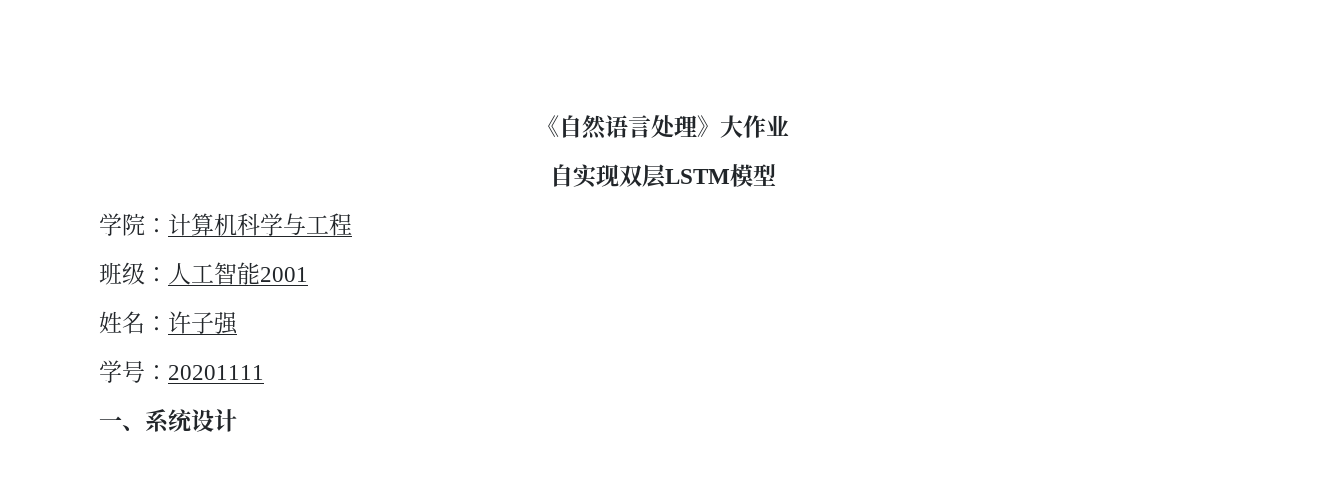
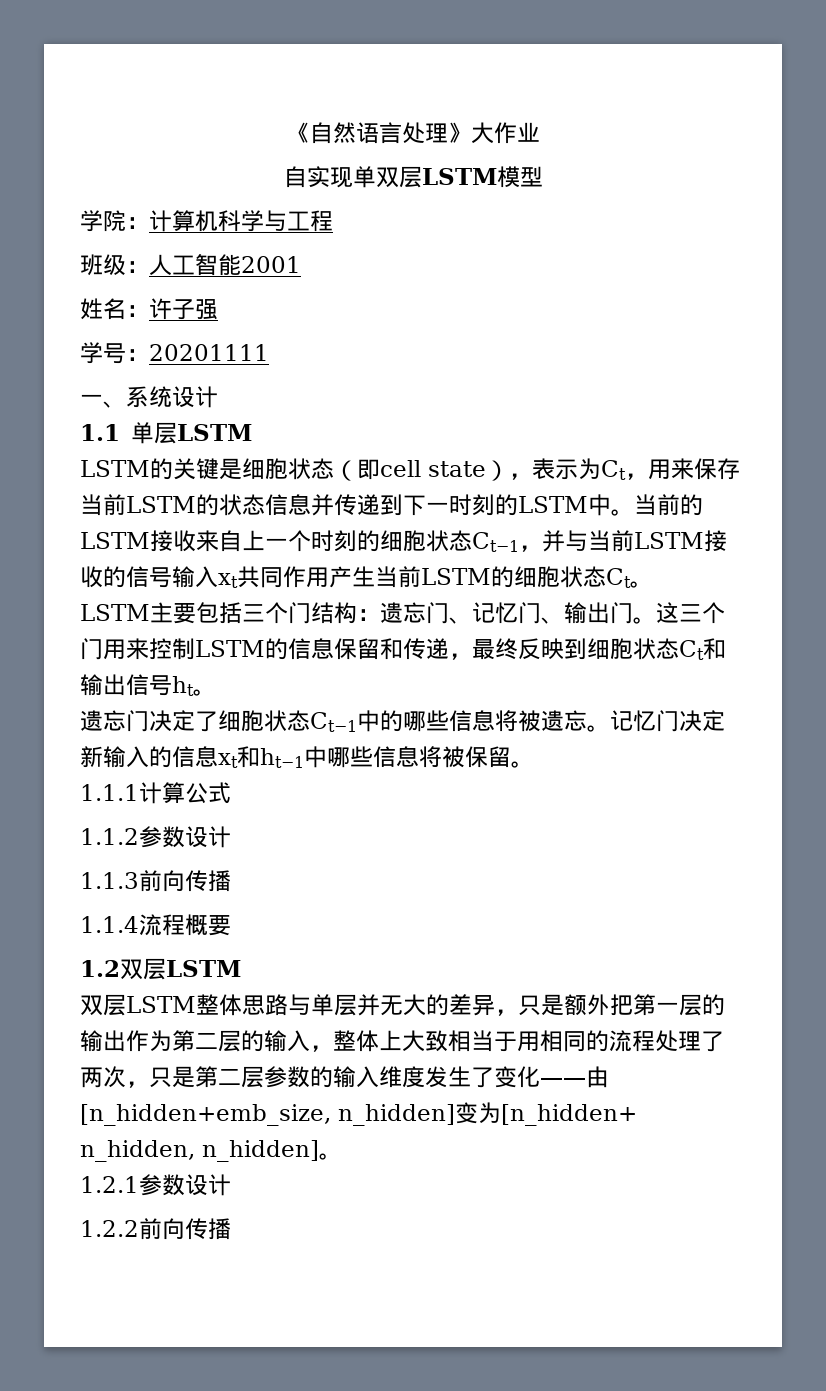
(619, 175) none -> [352,166,376,188] 单
(237, 420) none -> [80,422,253,444] [80,458,740,481] [80,494,703,516] [80,530,727,552] [80,566,653,588] [80,602,725,624] [80,638,726,660] [80,674,216,696] [80,710,725,732] [80,746,534,768] [80,782,231,804] [80,826,231,848] [80,870,231,892] [80,914,231,936] [80,958,241,980] [80,994,725,1016] [80,1030,724,1052] [80,1066,609,1088] [80,1102,637,1126] [80,1140,342,1162] [80,1174,231,1196] [80,1218,231,1240] // 1.1单层LSTM // LSTM的关键是细胞状态（即cell state），表示为Ct，用来保存当前LSTM的状态信息并传递到下一时刻的LSTM中。当前的LSTM接收来自上一个时刻的细胞状态Ct−1，并与当前LSTM接收的信号输入xt共同作用产生当前LSTM的细胞状态Ct。 // LSTM主要包括三个门结构：遗忘门、记忆门、输出门。这三个门用来控制LSTM的信息保留和传递，最终反映到细胞状态Ct和输出信号ht。 // 遗忘门决定了细胞状态Ct−1中的哪些信息将被遗忘。记忆门决定新输入的信息xt和ht−1中哪些信息将被保留。 // 1.1.1计算公式 // 1.1.2参数设计 // 1.1.3前向传播 // 1.1.4流程概要 // 1.2双层LSTM // 双层LSTM整体思路与单层并无大的差异，只是额外把第一层的输出作为第二层的输入，整体上大致相当于用相同的流程处理了两次，只是第二层参数的输入维度发生了变化——由[n_hidden+emb_size, n_hidden]变为[n_hidden+ n_hidden, n_hidden]。 // 1.2.1参数设计 // 1.2.2前向传播

